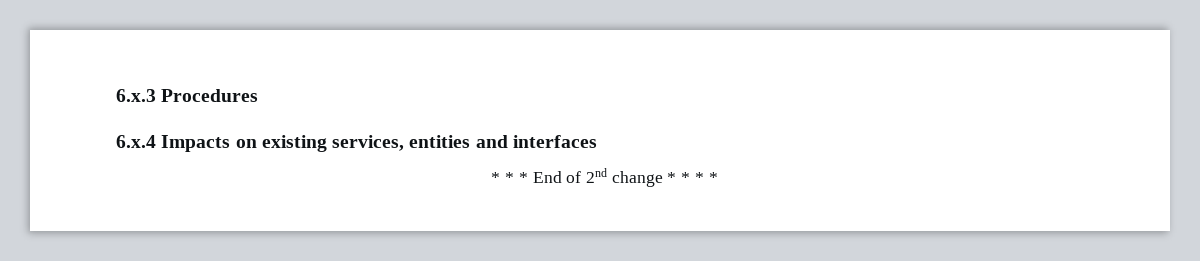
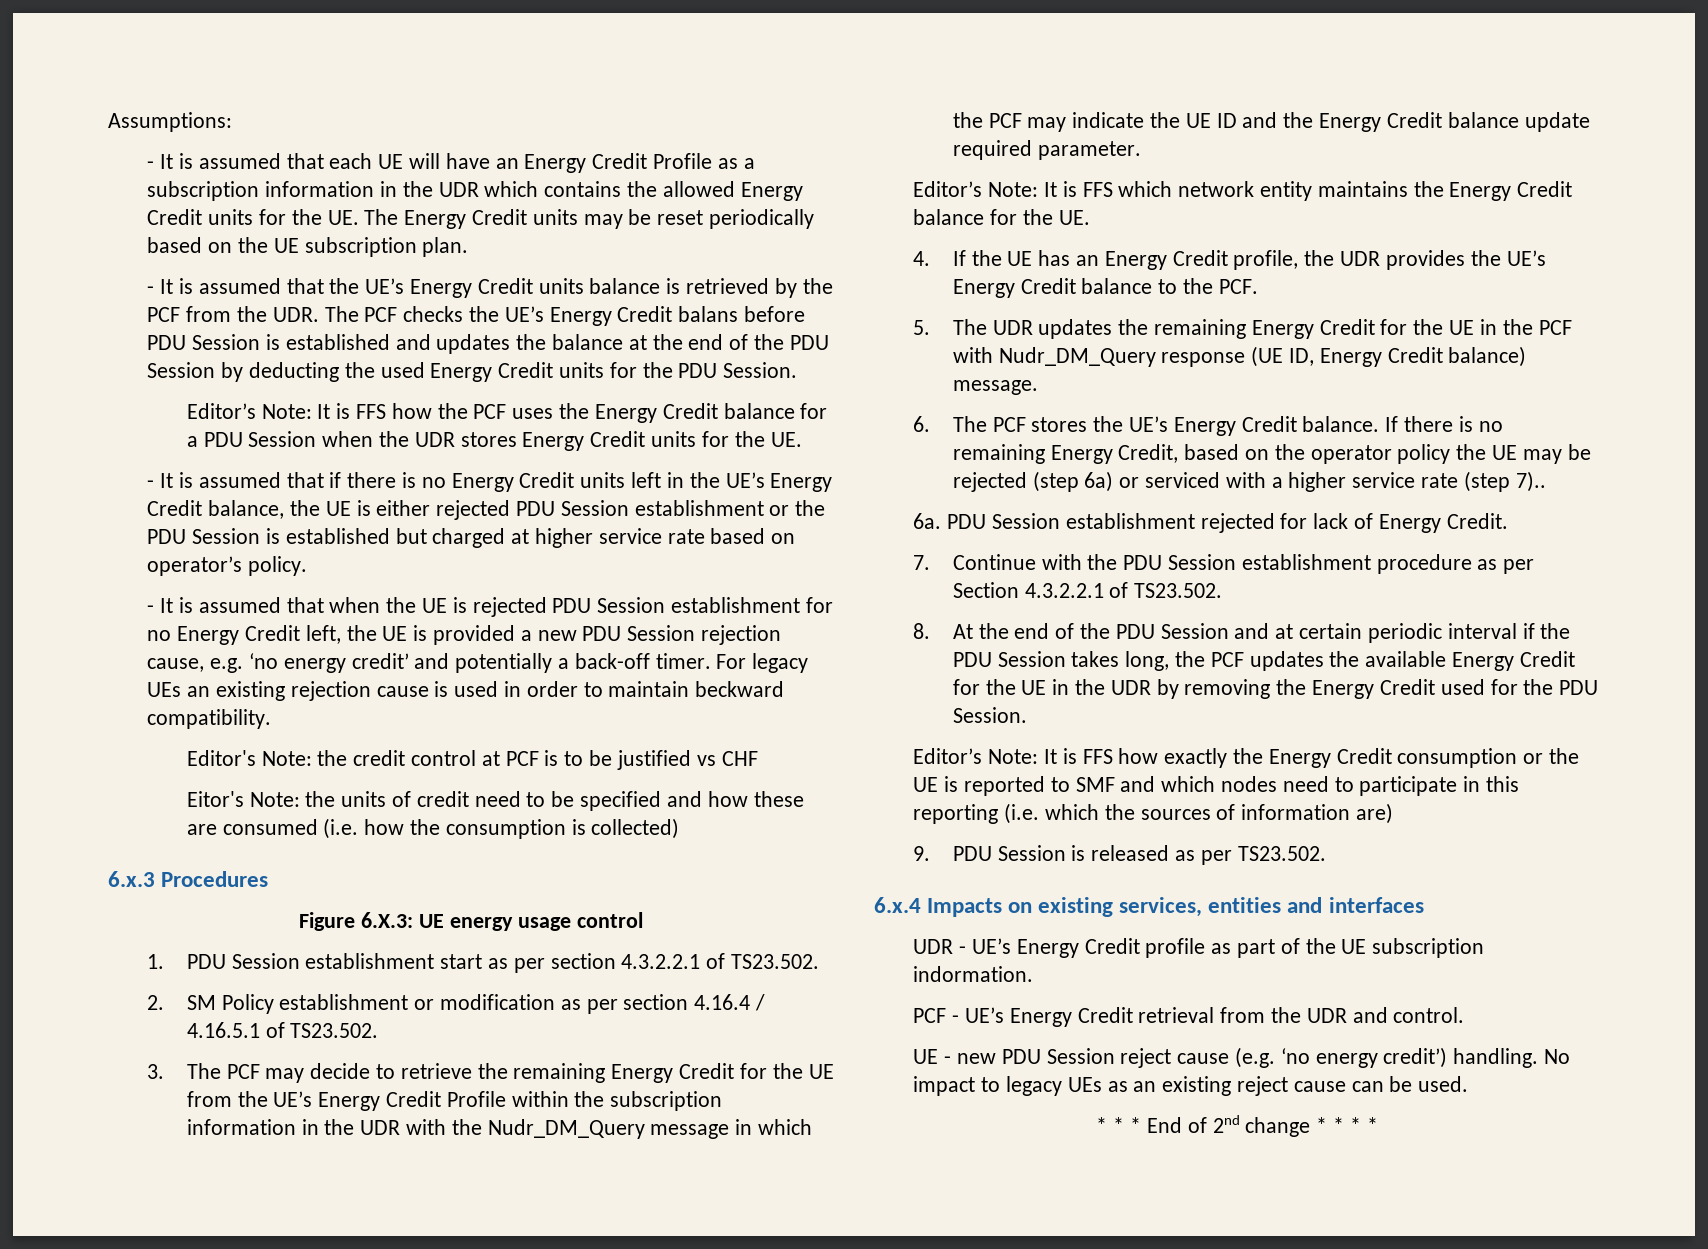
[116,89,259,102] 6.x.3 Procedures -> [108,112,232,132] [147,153,755,173] [147,181,803,201] [147,209,815,229] [147,237,469,257] [147,278,833,298] [147,306,806,326] [147,334,829,354] [147,362,798,382] [186,403,828,423] [186,431,802,451] [147,472,833,492] [147,500,826,520] [147,528,796,548] [147,556,308,576] [147,597,833,617] [147,625,782,645] [147,653,809,673] [147,681,785,701] [147,709,272,729] [186,750,758,770] [186,791,804,811] [186,818,680,839] [108,871,269,887] [299,912,643,931] [147,953,820,973] [147,994,766,1014] [186,1022,379,1038] [147,1063,834,1083] [186,1091,723,1111] [186,1119,813,1139] [952,112,1590,132] [952,140,1141,160] [913,181,1573,201] [913,209,1090,225] [913,250,1546,270] [952,278,1258,298] [913,319,1572,339] [952,346,1527,367] [952,380,1038,395] [913,416,1503,436] [952,444,1591,464] [952,471,1546,492] [913,513,1508,533] [913,554,1535,574] [952,582,1223,598] [913,623,1571,643] [952,651,1575,671] [952,679,1599,699] [952,707,1027,723] [913,748,1580,768] [913,776,1520,796] [913,803,1394,824] [913,845,1326,865] Assumptions: // - It is assumed that each UE will have an Energy Credit Profile as a subscription information in the UDR which contains the allowed Energy Credit units for the UE. The Energy Credit units may be reset periodically based on the UE subscription plan. // - It is assumed that the UE’s Energy Credit units balance is retrieved by the PCF from the UDR. The PCF checks the UE’s Energy Credit balans before PDU Session is established and updates the balance at the end of the PDU Session by deducting the used Energy Credit units for the PDU Session. // Editor’s Note: It is FFS how the PCF uses the Energy Credit balance for a PDU Session when the UDR stores Energy Credit units for the UE. // - It is assumed that if there is no Energy Credit units left in the UE’s Energy Credit balance, the UE is either rejected PDU Session establishment or the PDU Session is established but charged at higher service rate based on operator’s policy. // - It is assumed that when the UE is rejected PDU Session establishment for no Energy Credit left, the UE is provided a new PDU Session rejection cause, e.g. ‘no energy credit’ and potentially a back-off timer. For legacy UEs an existing rejection cause is used in order to maintain beckward compatibility. // Editor's Note: the credit control at PCF is to be justified vs CHF // Eitor's Note: the units of credit need to be specified and how these are consumed (i.e. how the consumption is collected) // 6.x.3 Procedures // Figure 6.X.3: UE energy usage control // 1. PDU Session establishment start as per section 4.3.2.2.1 of TS23.502. // 2. SM Policy establishment or modification as per section 4.16.4 / 4.16.5.1 of TS23.502. // 3. The PCF may decide to retrieve the remaining Energy Credit for the UE from the UE’s Energy Credit Profile within the subscription information in the UDR with the Nudr_DM_Query message in which the PCF may indicate the UE ID and the Energy Credit balance update required parameter. // Editor’s Note: It is FFS which network entity maintains the Energy Credit balance for the UE. // 4. If the UE has an Energy Credit profile, the UDR provides the UE’s Energy Credit balance to the PCF. // 5. The UDR updates the remaining Energy Credit for the UE in the PCF with Nudr_DM_Query response (UE ID, Energy Credit balance) message. // 6. The PCF stores the UE’s Energy Credit balance. If there is no remaining Energy Credit, based on the operator policy the UE may be rejected (step 6a) or serviced with a higher service rate (step 7).. // 6a. PDU Session establishment rejected for lack of Energy Credit. // 7. Continue with the PDU Session establishment procedure as per Section 4.3.2.2.1 of TS23.502. // 8. At the end of the PDU Session and at certain periodic interval if the PDU Session takes long, the PCF updates the available Energy Credit for the UE in the UDR by removing the Energy Credit used for the PDU Session. // Editor’s Note: It is FFS how exactly the Energy Credit consumption or the UE is reported to SMF and which nodes need to participate in this reporting (i.e. which the sources of information are) // 9. PDU Session is released as per TS23.502.
(597, 141) none -> [913,938,1485,958] [913,966,1034,982] [913,1007,1465,1027] [913,1047,1571,1068] [913,1076,1469,1096] // UDR - UE’s Energy Credit profile as part of the UE subscription indormation. // PCF - UE’s Energy Credit retrieval from the UDR and control. // UE - new PDU Session reject cause (e.g. ‘no energy credit’) handling. No impact to legacy UEs as an existing reject cause can be used.

